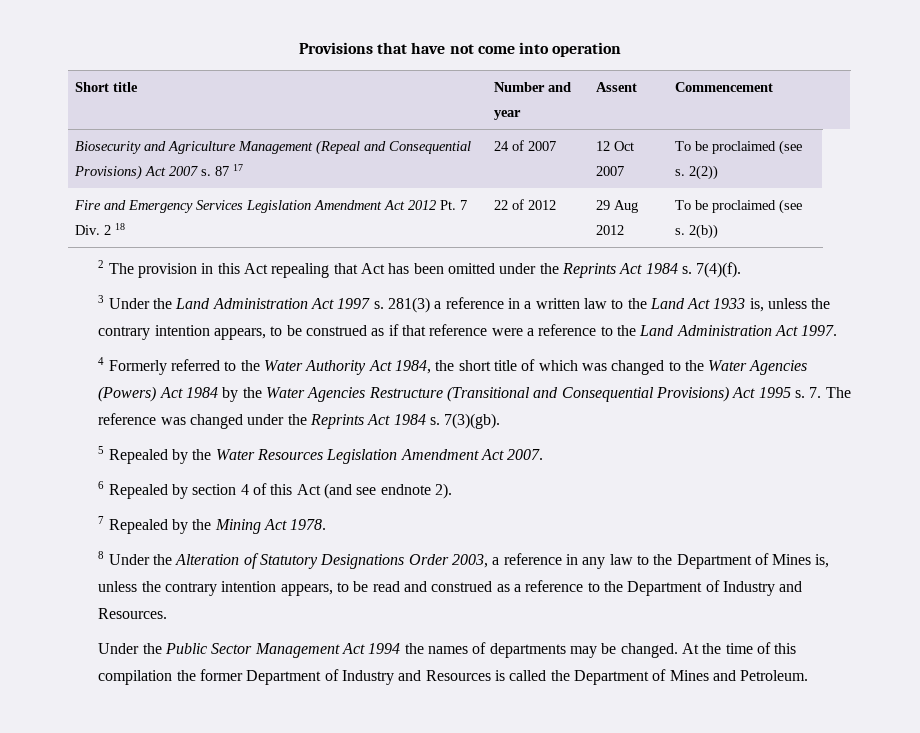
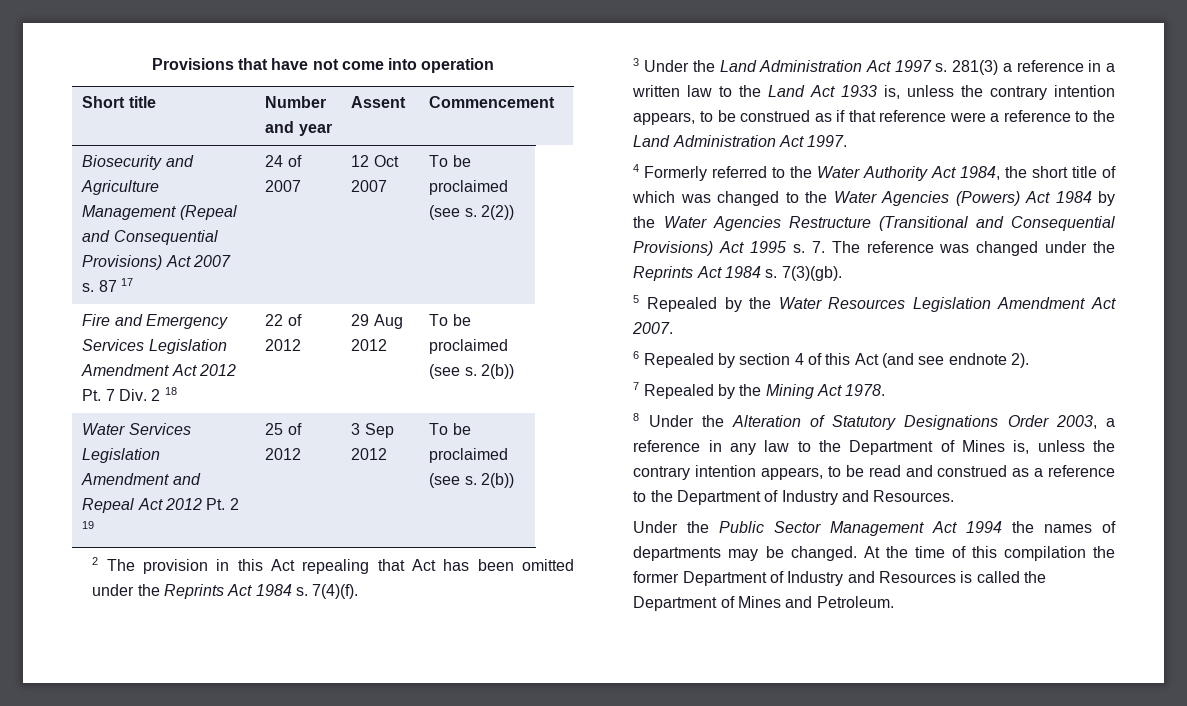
(719, 231) none -> [82,423,191,435] [82,448,161,463] [81,473,201,485] [82,498,239,513] [82,521,95,529] [265,423,302,435] [265,448,302,460] [351,423,394,438] [351,448,388,460] [429,423,471,435] [429,448,509,463] [429,473,514,488] // Water Services Legislation Amendment and Repeal Act 2012 Pt. 2 19 | 25 of 2012 | 3 Sep 2012 | To be proclaimed (see s. 2(b))

